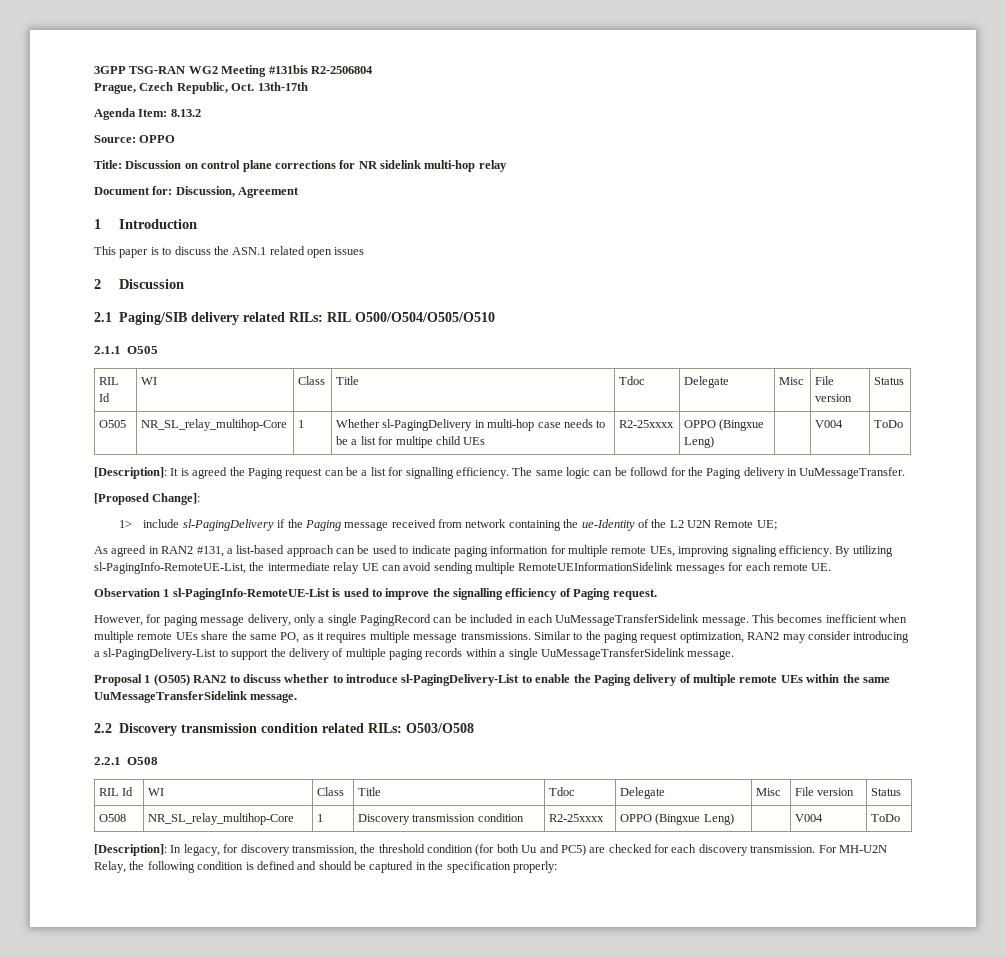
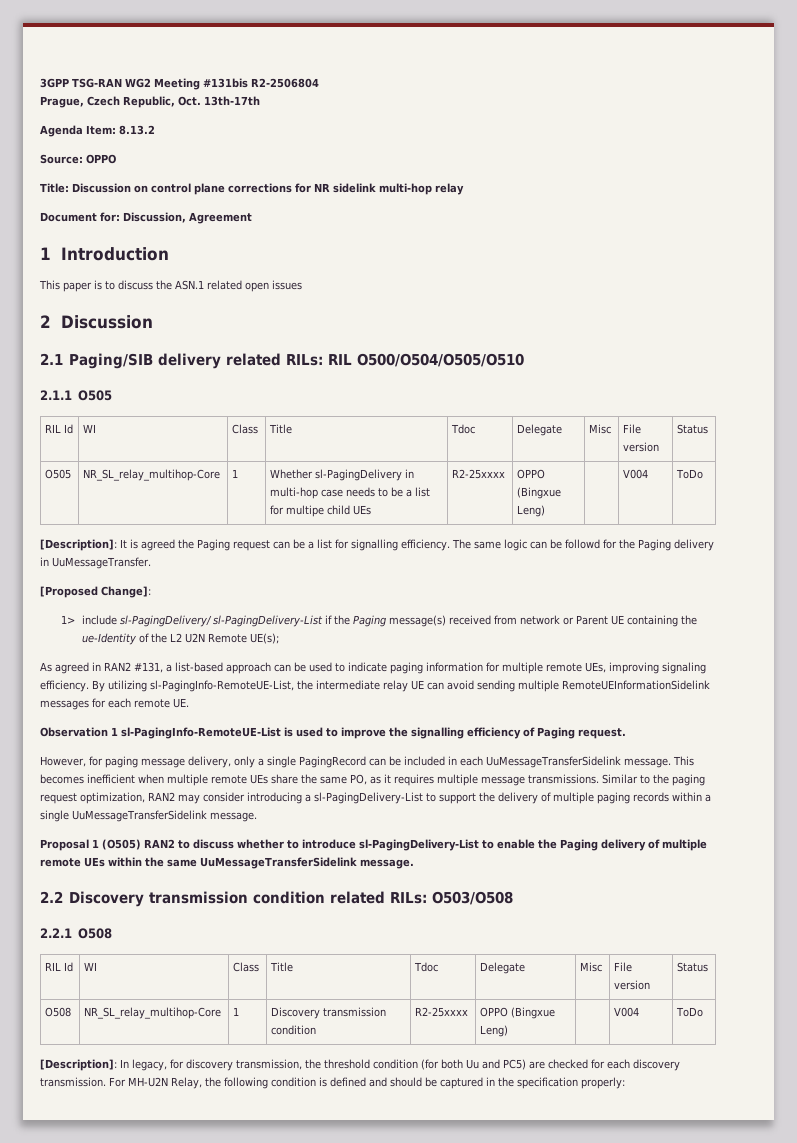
[182,519,274,531] sl-PagingDelivery -> [119,615,323,627] sl-PagingDelivery/ sl-PagingDelivery-List
[344,521,389,531] message -> [388,615,446,627] message(s)
(507, 523) none -> [562,615,624,625] or Parent UE
[756,520,777,530] UE; -> [249,633,279,644] UE(s);

